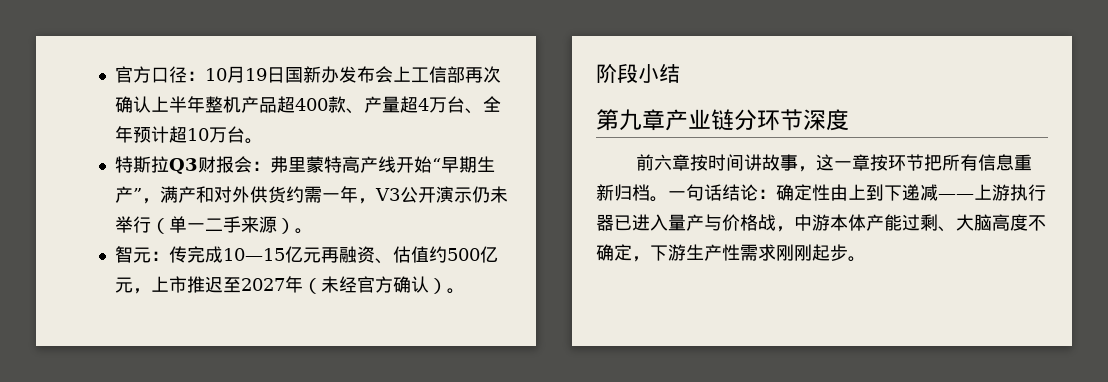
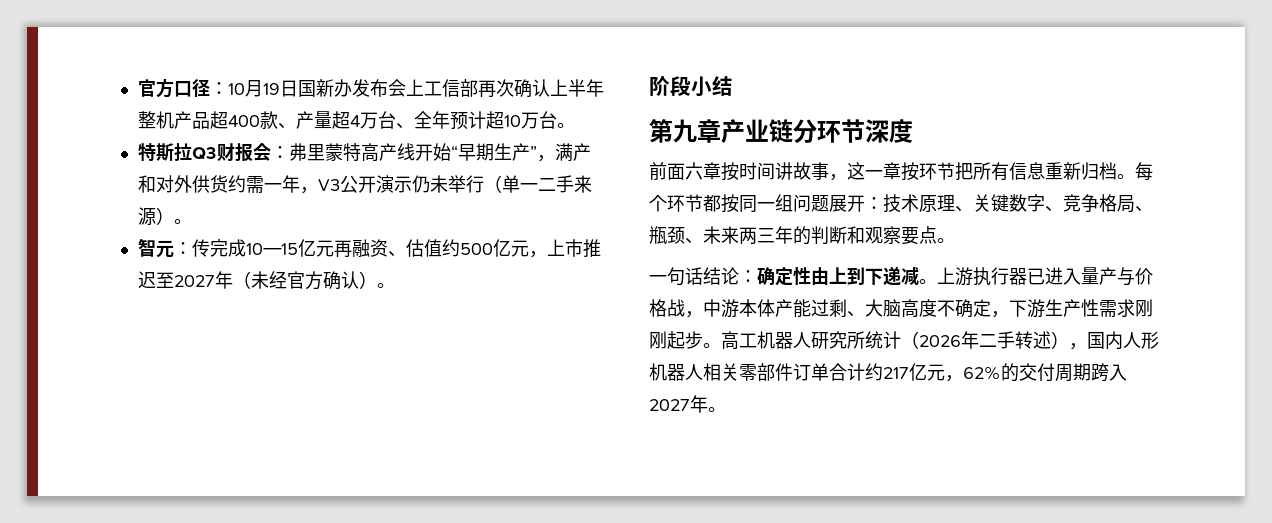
(654, 162) none -> [667,163,685,180] 面
(668, 199) none -> [1135,162,1153,181] [649,194,1153,213] [649,226,955,245] 每个环节都按同一组问题展开：技术原理、关键数字、竞争格局、瓶颈、未来两三年的判断和观察要点。 //
[938,194,974,199] —— -> [919,279,937,284] 。
(866, 259) none -> [721,331,1159,350] [649,363,1127,382] [649,395,726,413] 高工机器人研究所统计（2026年二手转述），国内人形机器人相关零部件订单合计约217亿元，62%的交付周期跨入2027年。

